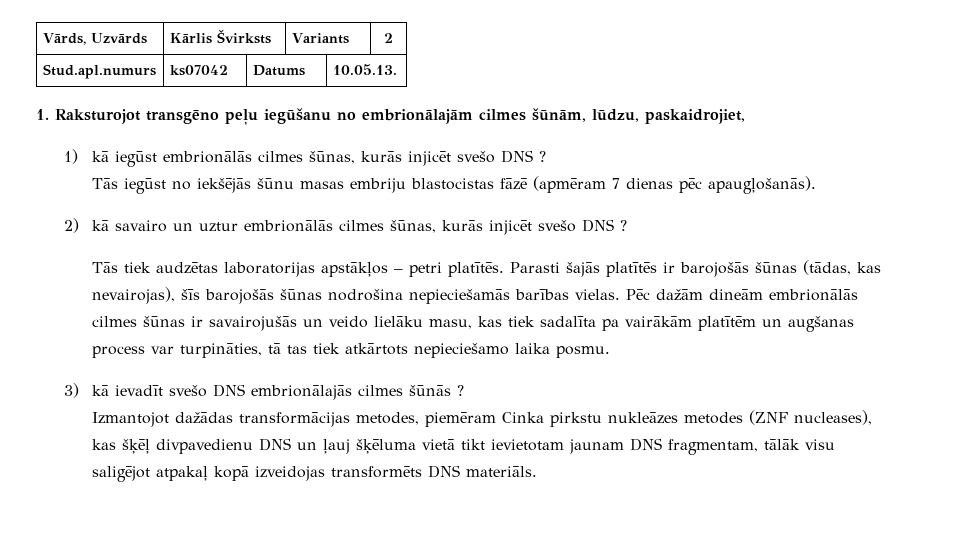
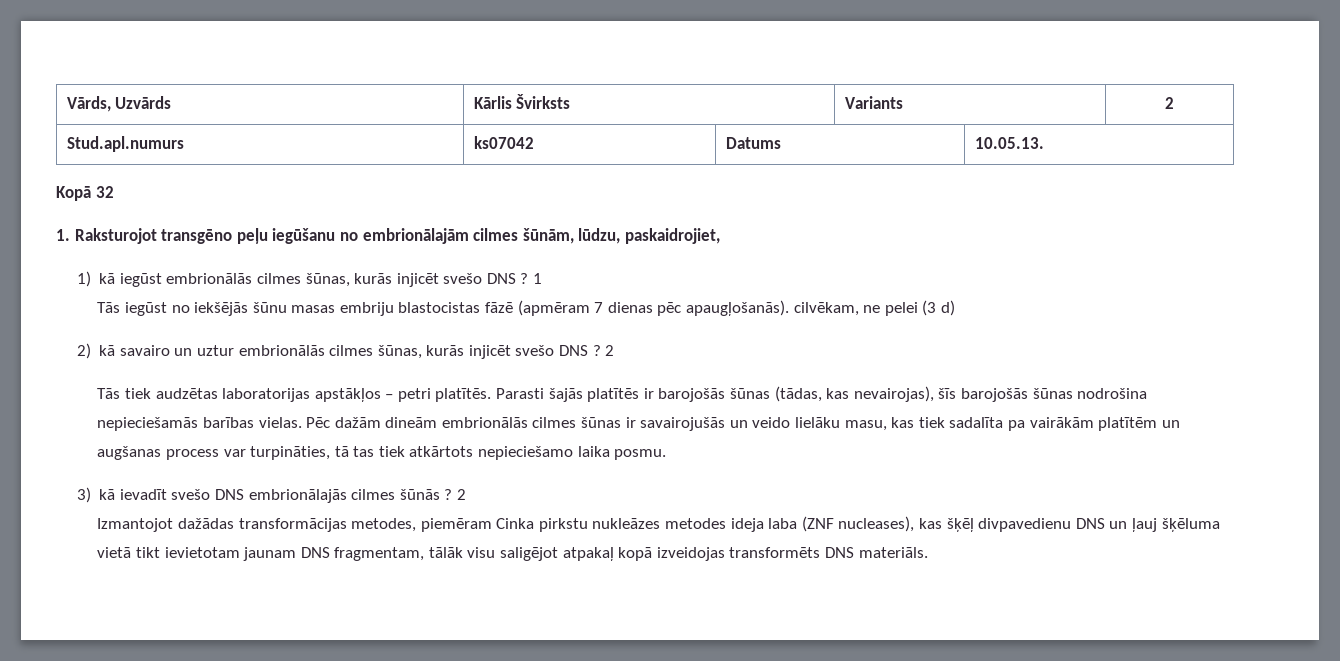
(397, 69) none -> [56,186,114,201] // Kopā 32
(546, 156) none -> [533,273,543,284] 1
(816, 185) none -> [793,300,955,316] cilvēkam, ne pelei (3 d)
(627, 225) none -> [605,345,615,356] 2
(464, 390) none -> [456,489,466,500] 2
(743, 418) none -> [730,518,798,532] ideja laba

